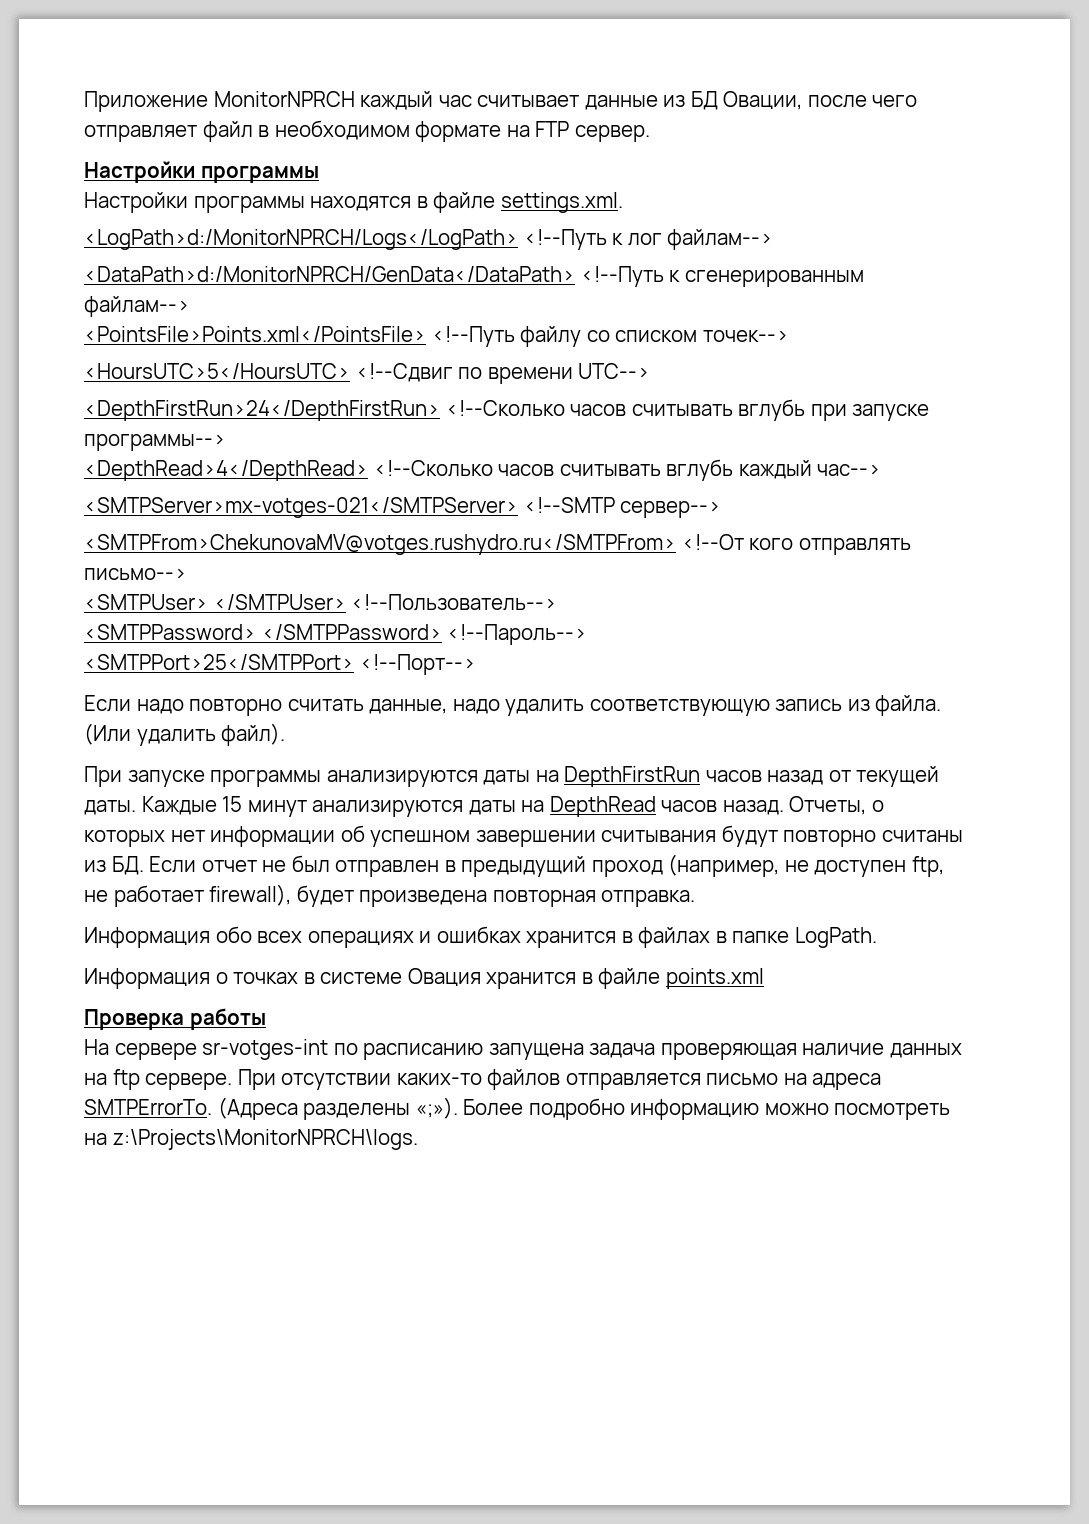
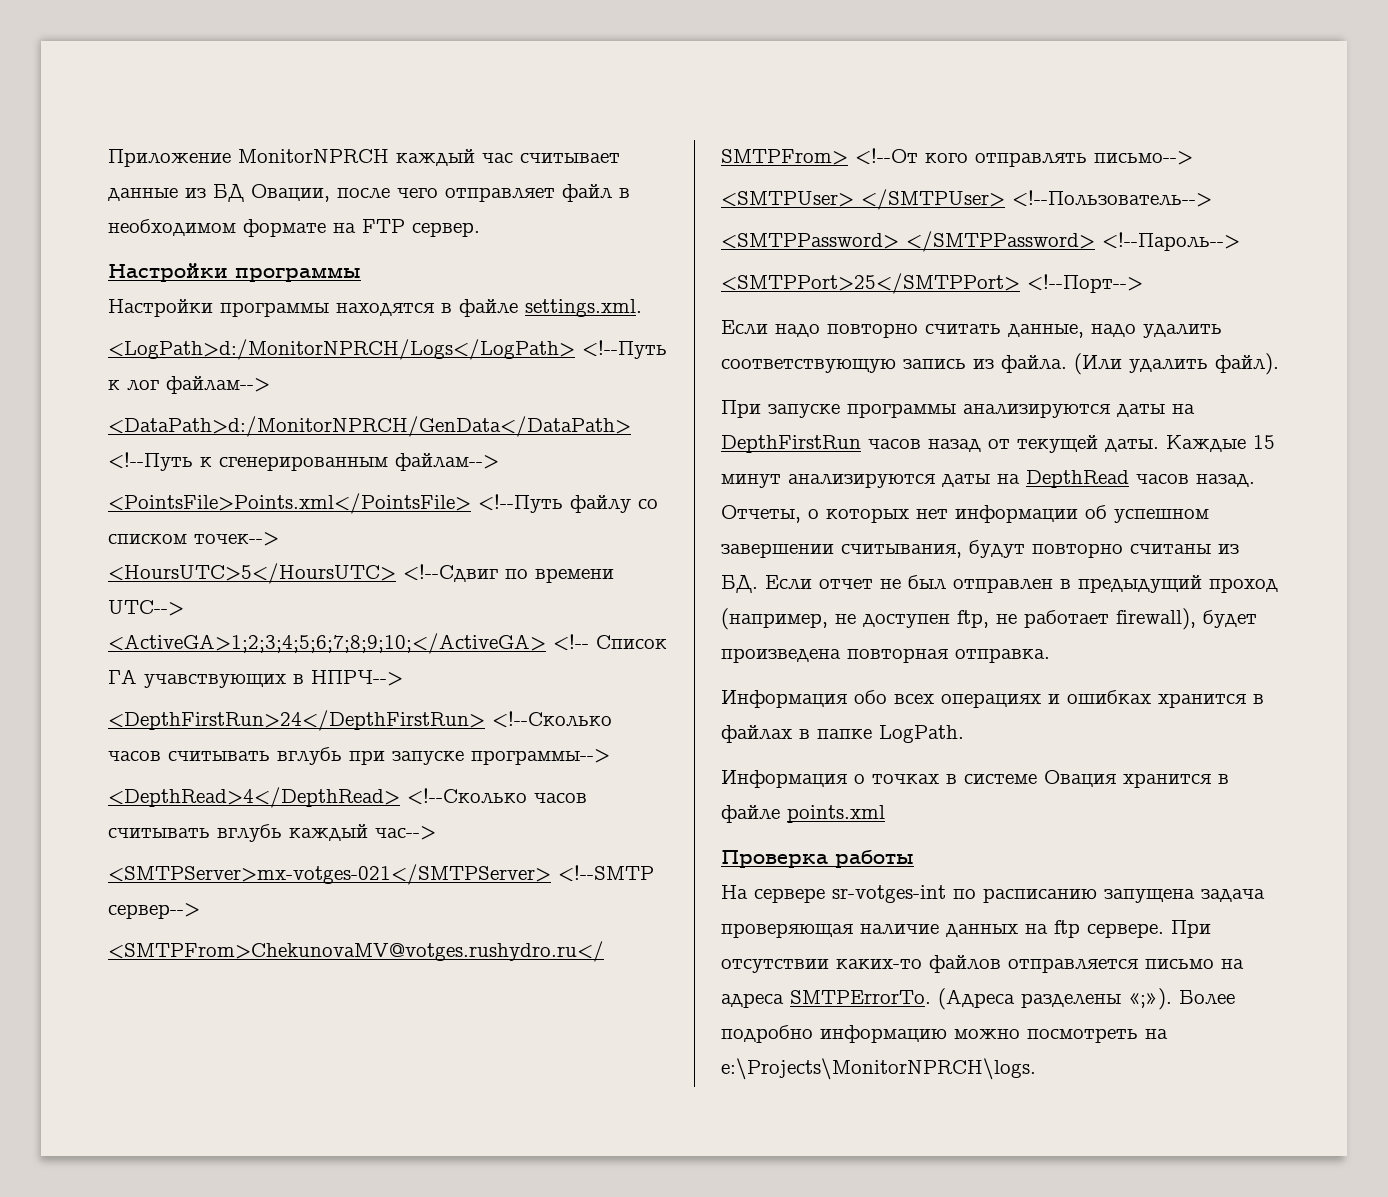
(651, 371) none -> [108,633,667,654] [108,669,403,688] // <ActiveGA>1;2;3;4;5;6;7;8;9;10;</ActiveGA> <!-- Список ГА учавствующих в НПРЧ-->
[601,830,717,842] считывания -> [841,544,962,558] считывания,
[112,1129,418,1150] z:\Projects\MonitorNPRCH\logs. -> [721,1058,1036,1080] e:\Projects\MonitorNPRCH\logs.

